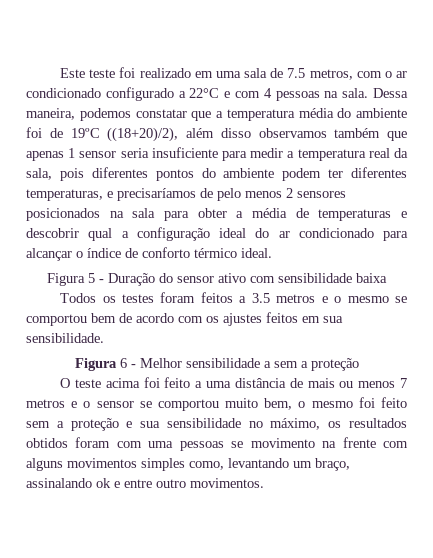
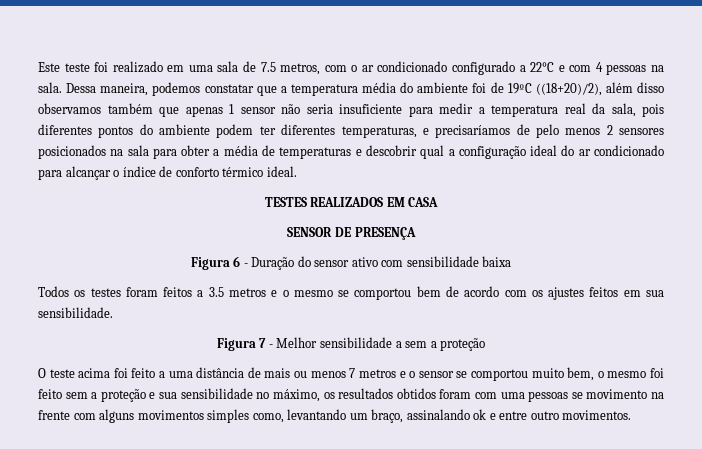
(117, 154) none -> [281,104,300,114] não
[47,273,95,286] // Figura 5 -> [264,197,439,207] [287,227,416,240] [190,256,241,270] // TESTES REALIZADOS EM CASA // SENSOR DE PRESENÇA // Figura 6
[119,358,127,368] 6 -> [259,338,267,348] 7

